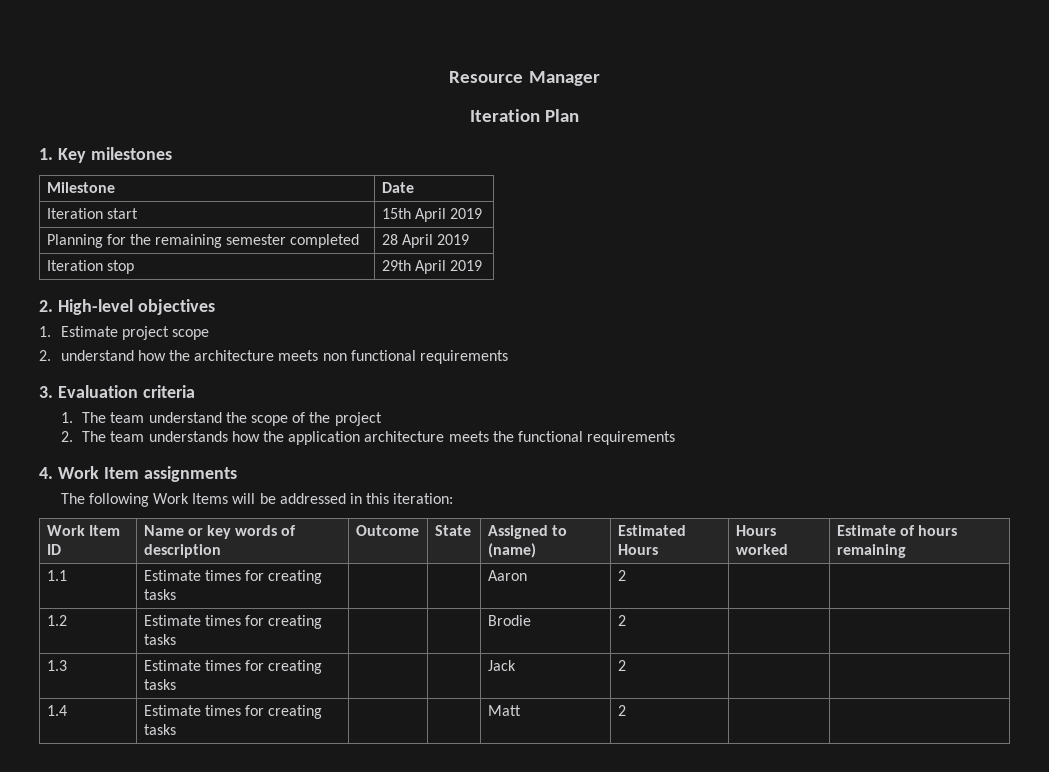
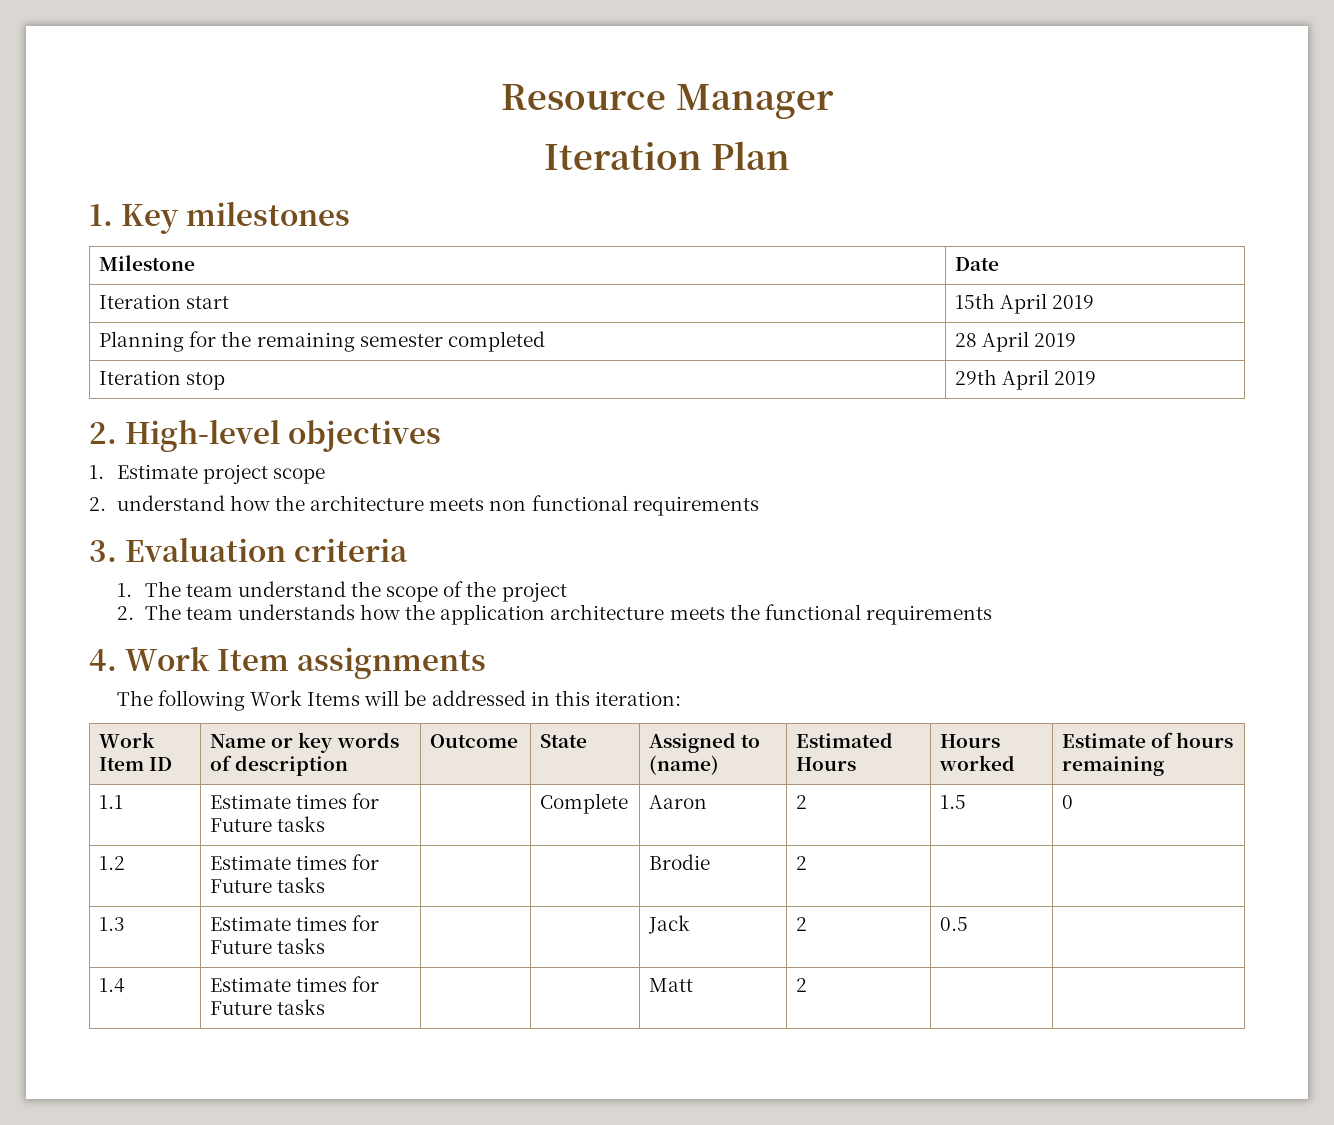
[268,570,323,584] [143,589,176,600] creating tasks | | -> [210,816,326,832] [540,793,629,814] Future tasks | | Complete
(626, 575) | -> [940,795,967,809] [1062,795,1074,809] 1.5 | 0
[268,615,323,629] creating -> [210,879,273,893] Future
[268,660,323,674] creating -> [210,940,273,954] Future
(626, 665) none -> [940,917,969,931] 0.5
[268,705,323,719] creating -> [210,1001,273,1015] Future

